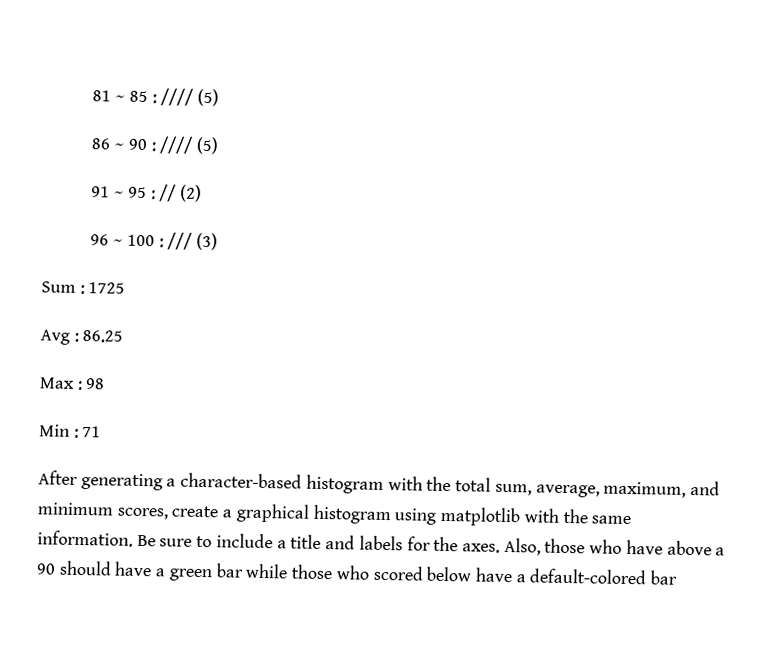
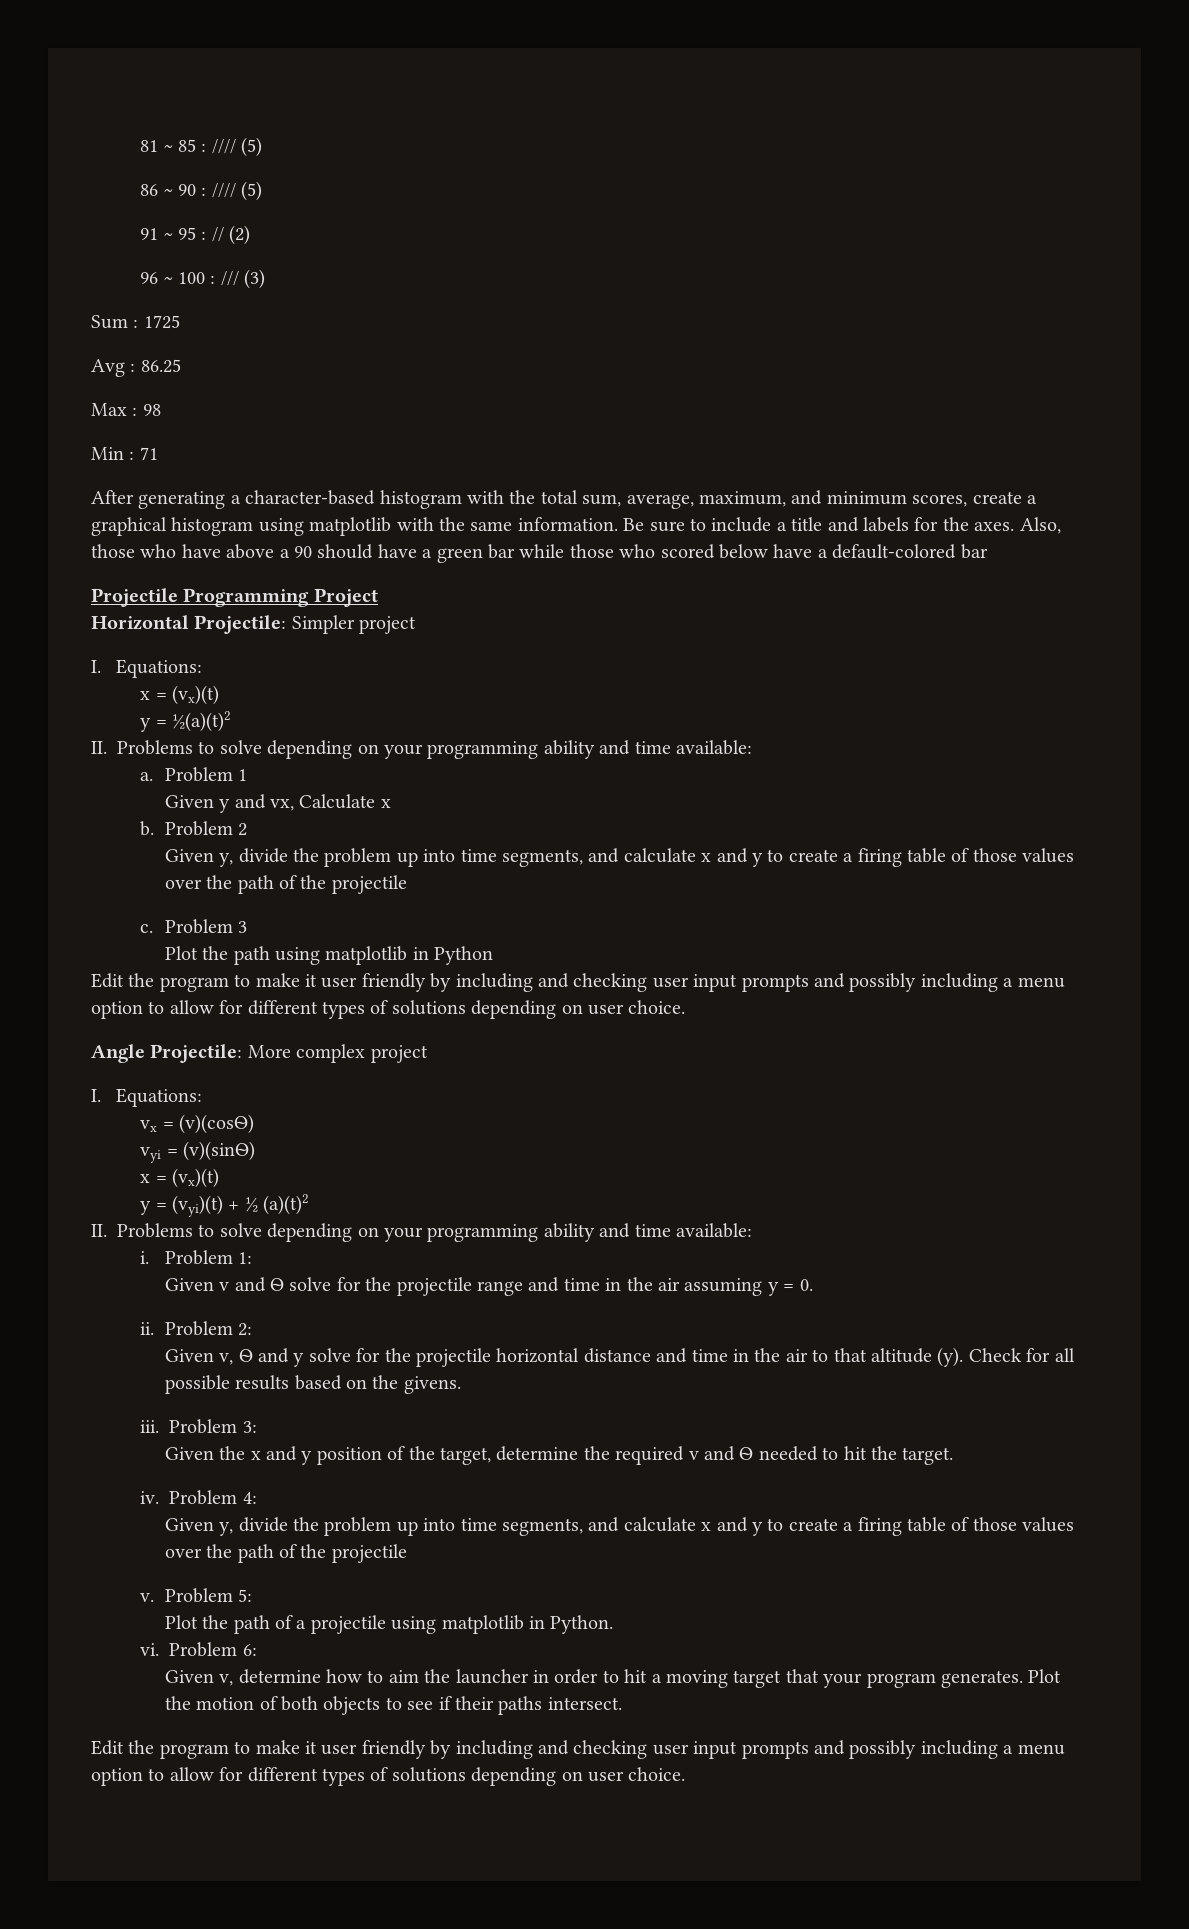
(678, 577) none -> [91,588,378,607] [91,615,417,634] [91,659,202,678] [140,685,219,705] [140,711,231,732] [91,740,752,759] [140,767,248,782] [164,794,391,813] [140,821,248,836] [164,848,1075,867] [164,875,407,894] [140,919,248,934] [164,946,494,965] [91,973,1065,992] [91,1000,686,1019] [91,1044,428,1063] [91,1088,202,1107] [140,1114,254,1134] [140,1141,255,1163] [140,1168,219,1188] [140,1194,310,1217] [91,1223,752,1242] [140,1250,253,1265] [164,1277,813,1296] [140,1321,253,1336] [164,1347,1075,1367] [164,1375,461,1394] [140,1419,257,1434] [164,1446,954,1465] [140,1490,257,1505] [164,1517,1075,1536] [164,1544,407,1563] [140,1588,253,1603] [164,1615,614,1634] [140,1642,257,1657] [164,1669,1062,1688] [164,1696,622,1715] [91,1740,1065,1759] [91,1767,686,1786] // Projectile Programming Project // Horizontal Projectile: Simpler project // I. Equations: // x = (vx)(t) // y = ½(a)(t)2 // II. Problems to solve depending on your programming ability and time available: // a. Problem 1 // Given y and vx, Calculate x // b. Problem 2 // Given y, divide the problem up into time segments, and calculate x and y to create a firing table of those values over the path of the projectile // c. Problem 3 // Plot the path using matplotlib in Python // Edit the program to make it user friendly by including and checking user input prompts and possibly including a menu option to allow for different types of solutions depending on user choice. // Angle Projectile: More complex project // I. Equations: // vx = (v)(cosѲ) // vyi = (v)(sinѲ) // x = (vx)(t) // y = (vyi)(t) + ½ (a)(t)2 // II. Problems to solve depending on your programming ability and time available: // i. Problem 1: // Given v and Ѳ solve for the projectile range and time in the air assuming y = 0. // ii. Problem 2: // Given v, Ѳ and y solve for the projectile horizontal distance and time in the air to that altitude (y). Check for all possible results based on the givens. // iii. Problem 3: // Given the x and y position of the target, determine the required v and Ѳ needed to hit the target. // iv. Problem 4: // Given y, divide the problem up into time segments, and calculate x and y to create a firing table of those values over the path of the projectile // v. Problem 5: // Plot the path of a projectile using matplotlib in Python. // vi. Problem 6: // Given v, determine how to aim the launcher in order to hit a moving target that your program generates. Plot the motion of both objects to see if their paths intersect. // Edit the program to make it user friendly by including and checking user input prompts and possibly including a menu option to allow for different types of solutions depending on user choice.

